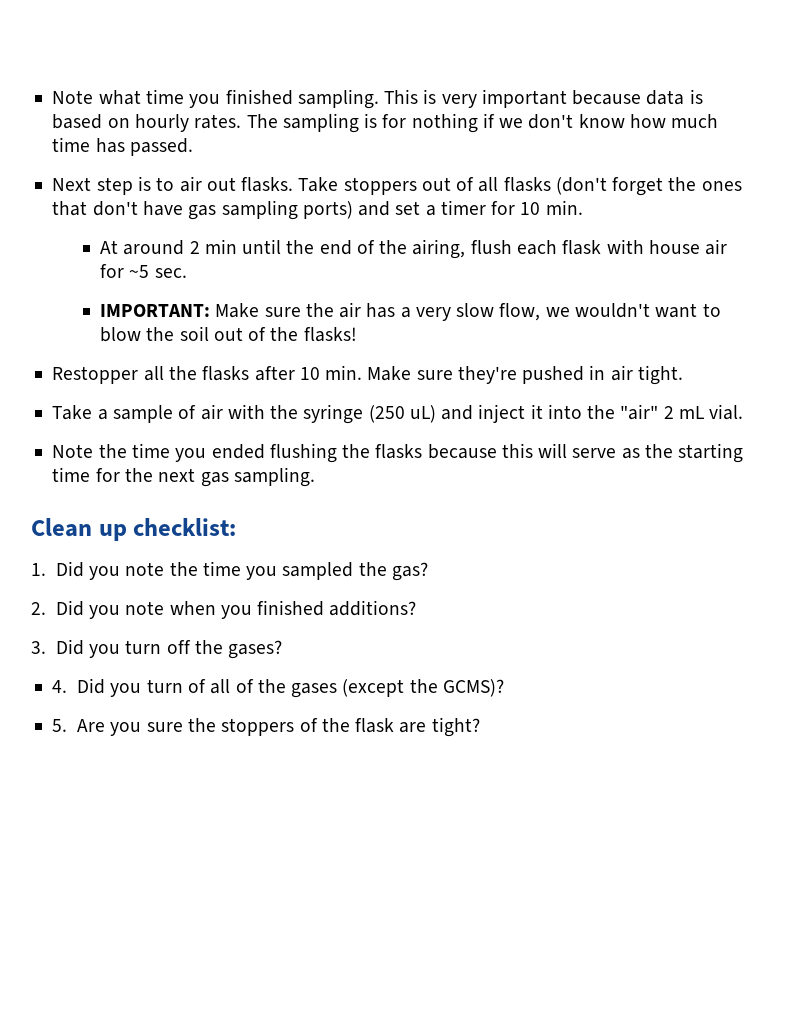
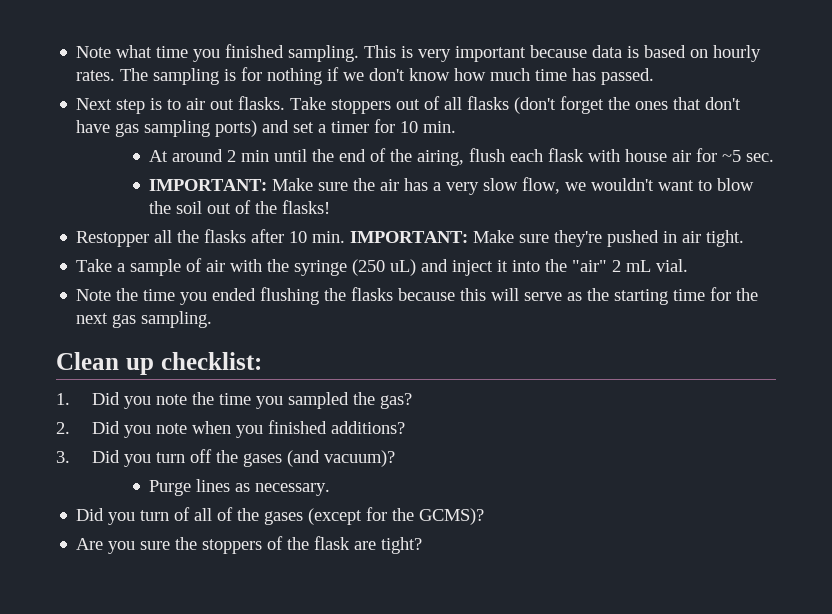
(363, 372) none -> [350,231,469,243] IMPORTANT:
[228,640,283,659] [52,680,68,693] gases? // 4. -> [243,450,396,467] [149,479,331,496] gases (and vacuum)? // Purge lines as necessary. //
(405, 688) none -> [366,507,388,521] for
[52,719,68,732] 5. -> (485, 516) none

